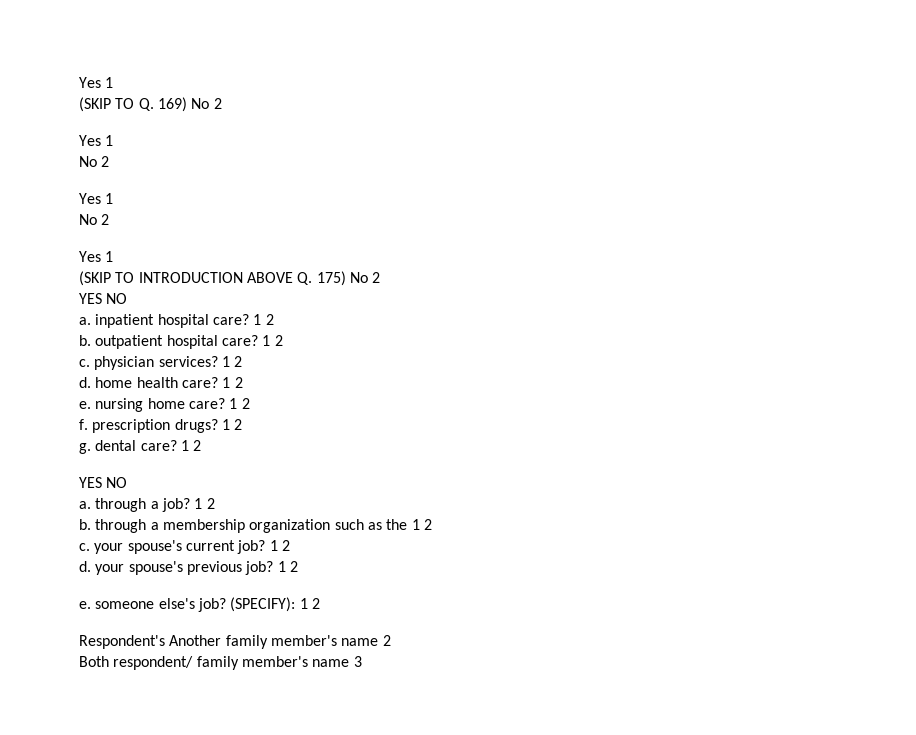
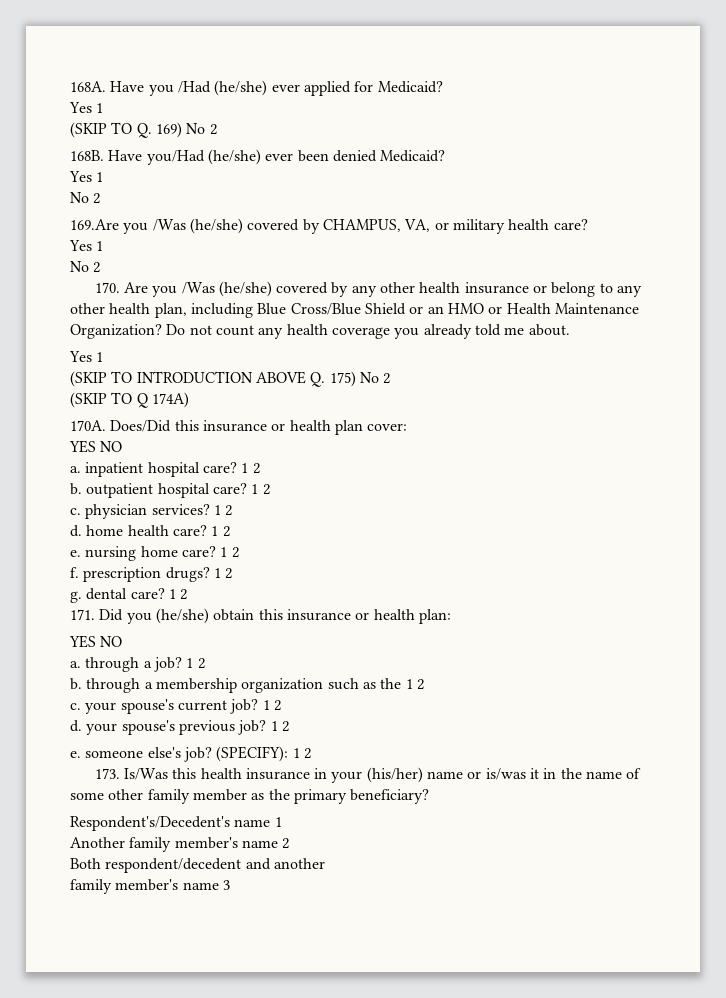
(79, 82) none -> [70,80,443,96] 168A. Have you /Had (he/she) ever applied for Medicaid? //
[79,135,114,146] [79,156,110,167] [79,193,114,204] [79,214,110,225] Yes 1 // No 2 // Yes 1 // No 2 -> [70,149,446,165] [69,171,104,182] [70,192,101,204] [70,218,588,234] [69,240,104,251] [70,261,101,273] [94,281,643,297] [70,303,639,318] [70,324,570,339] 168B. Have you/Had (he/she) ever been denied Medicaid? // Yes 1 // No 2 // 169.Are you /Was (he/she) covered by CHAMPUS, VA, or military health care? // Yes 1 // No 2 // 170. Are you /Was (he/she) covered by any other health insurance or belong to any other health plan, including Blue Cross/Blue Shield or an HMO or Health Maintenance Organization? Do not count any health coverage you already told me about.
(381, 277) none -> [70,392,189,408] [70,420,408,435] // (SKIP TO Q 174A) // 170A. Does/Did this insurance or health plan cover:
(202, 445) none -> [70,608,451,624] // 171. Did you (he/she) obtain this insurance or health plan:
[79,635,165,649] Respondent's -> [94,767,642,783] [70,789,430,804] [70,816,282,831] 173. Is/Was this health insurance in your (his/her) name or is/was it in the name of some other family member as the primary beneficiary? // Respondent's/Decedent's name 1 //
[113,656,194,670] respondent/ -> [105,858,325,873] respondent/decedent and another //

